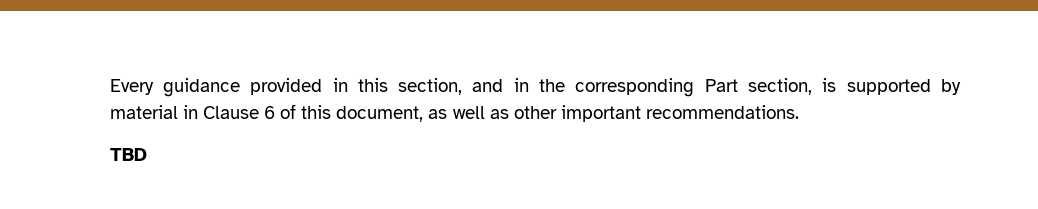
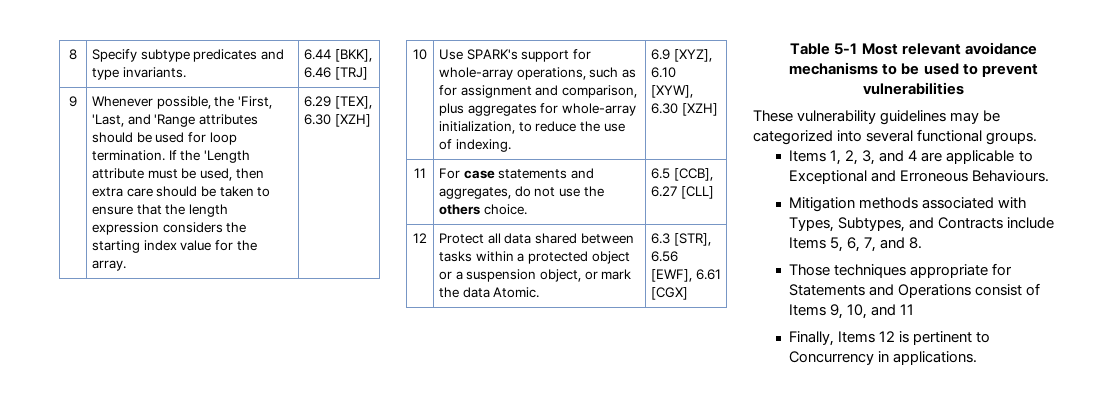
[109,78,962,97] [109,104,800,122] [109,148,147,161] Every guidance provided in this section, and in the corresponding Part section, is supported by material in Clause 6 of this document, as well as other important recommendations. // TBD -> [69,49,77,60] [92,49,284,62] [92,67,186,80] [304,49,372,62] [304,67,368,80] [69,96,77,107] [92,96,272,109] [92,114,258,127] [92,132,237,145] [92,150,250,163] [92,168,264,181] [92,186,271,197] [92,204,228,217] [92,222,247,235] [92,240,257,253] [92,260,127,271] [304,96,372,109] [304,114,371,127] [413,49,427,60] [439,49,591,62] [439,67,636,80] [439,85,637,98] [439,103,636,116] [439,121,625,134] [439,139,511,152] [651,49,712,62] [651,67,677,78] [651,85,694,98] [651,103,718,116] [414,168,426,178] [439,168,594,179] [439,186,604,199] [439,204,527,215] [651,168,713,181] [651,186,714,199] [413,233,427,243] [439,233,634,244] [439,251,630,264] [439,269,632,282] [439,287,540,298] [651,233,711,246] [651,251,679,262] [651,269,721,282] [651,287,689,300] [790,42,1037,55] [789,62,1038,77] [863,82,964,95] [753,110,1001,125] [753,129,1038,145] [789,150,1033,165] [789,170,1050,184] [789,197,1027,212] [789,217,1055,232] [789,237,923,252] [789,263,1013,278] [789,283,1041,298] [789,304,915,319] [789,331,991,346] [789,351,978,365] 8 | Specify subtype predicates and type invariants. | 6.44 [BKK], 6.46 [TRJ] // 9 | Whenever possible, the 'First, 'Last, and 'Range attributes should be used for loop termination. If the 'Length attribute must be used, then extra care should be taken to ensure that the length expression considers the starting index value for the array. | 6.29 [TEX], 6.30 [XZH] // 10 | Use SPARK's support for whole-array operations, such as for assignment and comparison, plus aggregates for whole-array initialization, to reduce the use of indexing. | 6.9 [XYZ], 6.10 [XYW], 6.30 [XZH] // 11 | For case statements and aggregates, do not use the others choice. | 6.5 [CCB], 6.27 [CLL] // 12 | Protect all data shared between tasks within a protected object or a suspension object, or mark the data Atomic. | 6.3 [STR], 6.56 [EWF], 6.61 [CGX] // Table 5-1 Most relevant avoidance mechanisms to be used to prevent vulnerabilities // These vulnerability guidelines may be categorized into several functional groups. // Items 1, 2, 3, and 4 are applicable to Exceptional and Erroneous Behaviours. // Mitigation methods associated with Types, Subtypes, and Contracts include Items 5, 6, 7, and 8. // Those techniques appropriate for Statements and Operations consist of Items 9, 10, and 11 // Finally, Items 12 is pertinent to Concurrency in applications.

